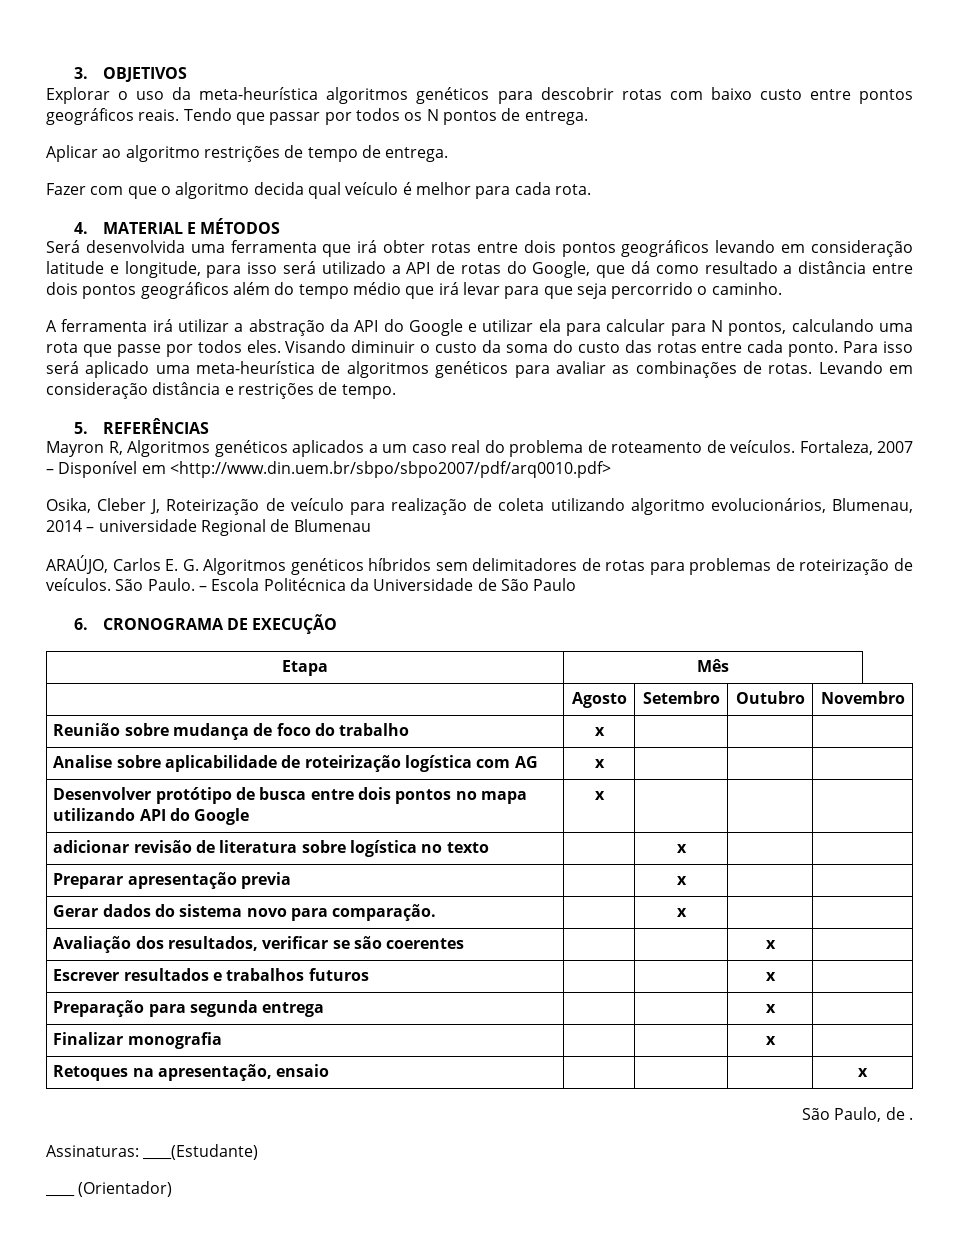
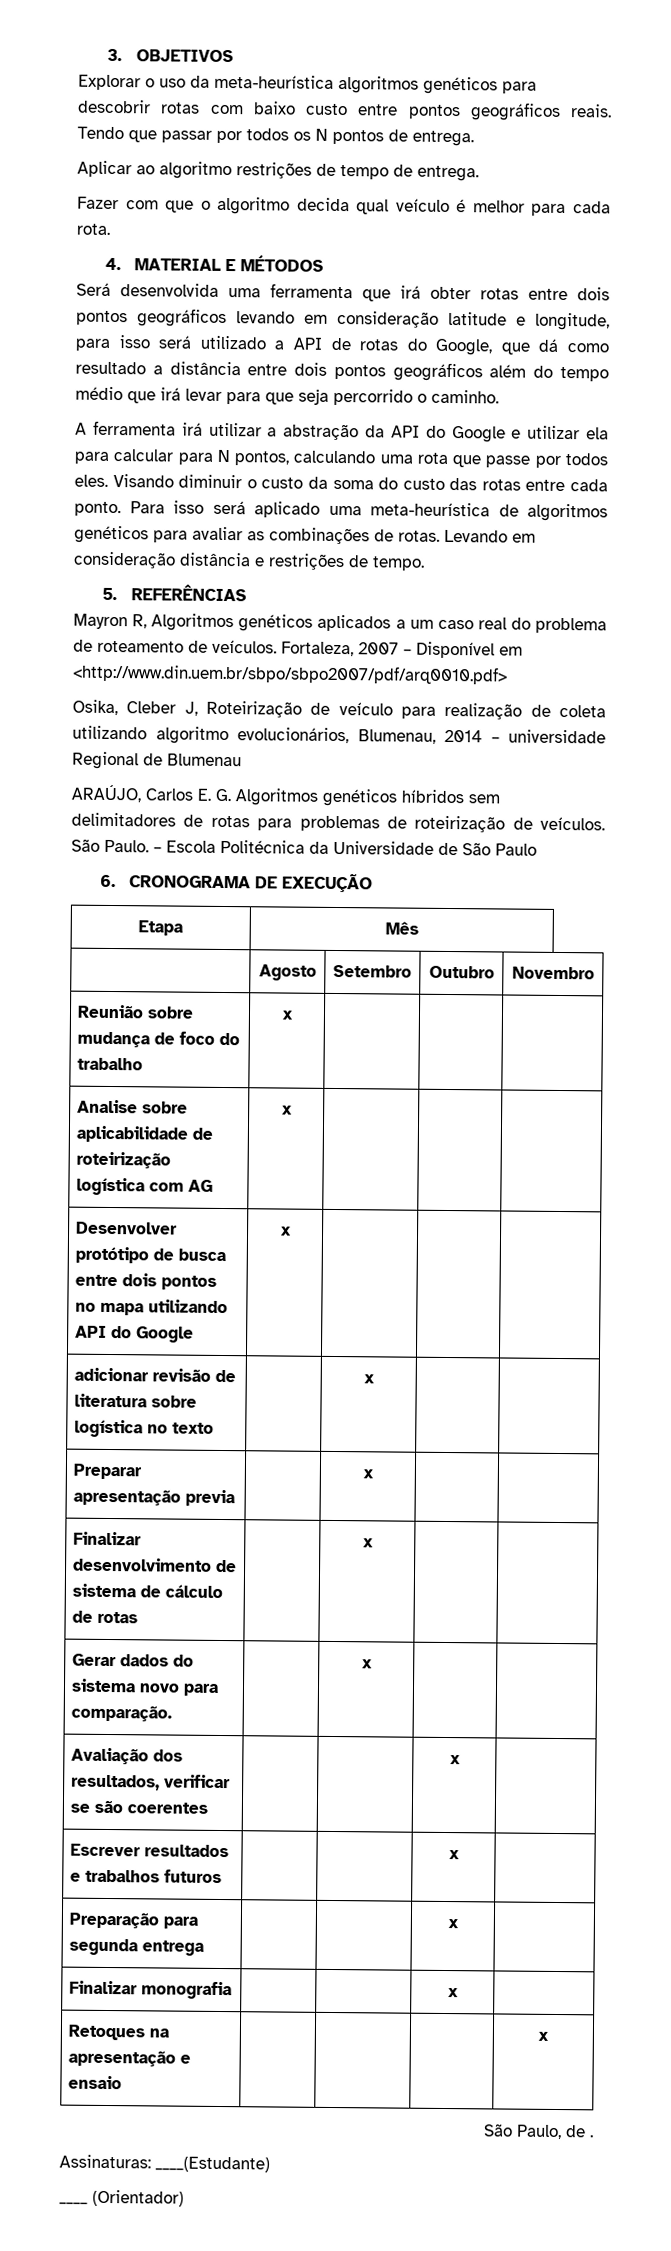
(687, 880) none -> [73,1531,143,1546] [73,1557,238,1573] [72,1583,224,1599] [72,1610,139,1624] [362,1538,374,1548] // Finalizar desenvolvimento de sistema de cálculo de rotas | | x | |
[158,1064,273,1081] apresentação, -> [68,2049,192,2067] apresentação e

